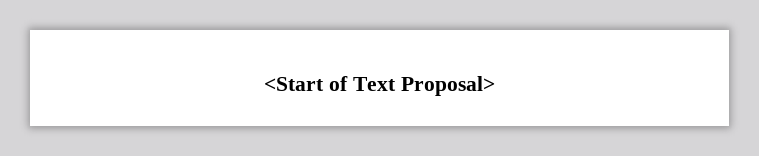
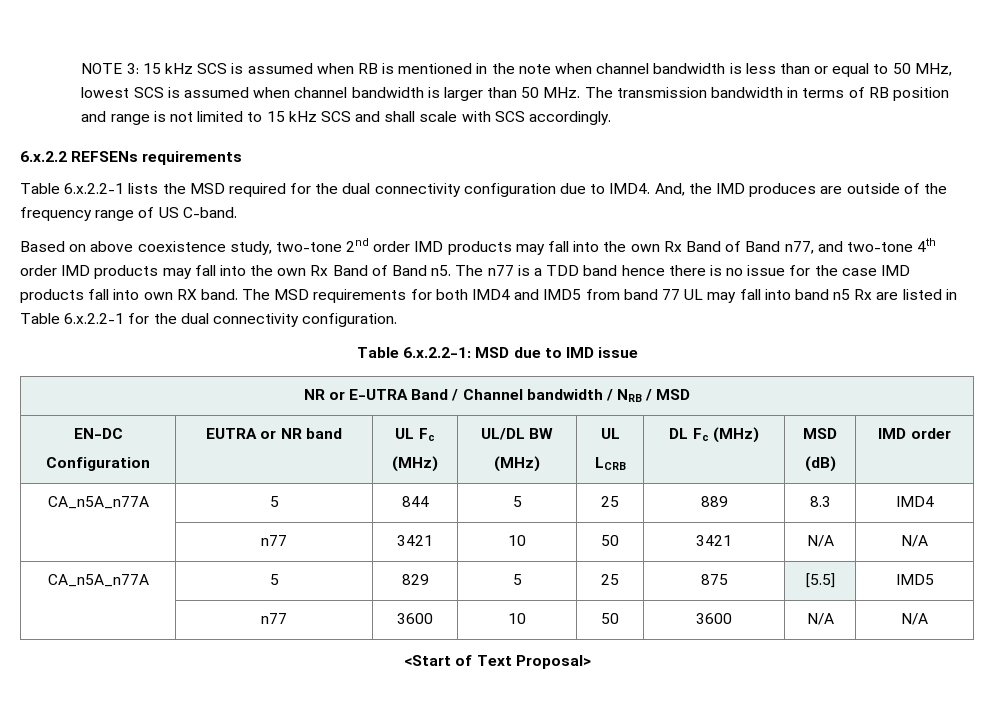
(264, 84) none -> [81,63,952,77] [81,87,949,101] [81,111,612,125] [20,151,243,165] [20,183,947,197] [20,207,237,221] [20,238,937,255] [20,265,910,279] [20,289,957,303] [20,313,398,327] [356,347,639,358] [303,389,691,402] [73,428,123,439] [46,457,150,471] [206,428,342,439] [395,428,435,441] [392,456,438,472] [480,428,554,440] [494,456,540,472] [600,428,620,439] [594,457,626,470] [669,427,759,443] [803,428,837,439] [804,456,836,472] [878,428,951,439] [47,496,149,509] [269,496,279,507] [401,496,429,507] [512,496,522,507] [601,496,619,507] [700,496,728,507] [809,496,831,507] [895,496,934,507] [261,535,287,546] [397,535,433,546] [508,535,526,546] [601,535,619,546] [696,535,732,546] [806,535,834,547] [901,535,928,547] [47,574,149,587] [269,574,279,585] [401,574,429,585] [512,574,522,585] [601,574,619,585] [700,574,728,585] [805,573,835,588] [895,574,934,585] [261,613,287,624] [397,613,433,624] [508,613,526,624] [601,613,619,624] [696,613,732,624] [806,613,834,625] [901,613,928,625] NOTE 3: 15 kHz SCS is assumed when RB is mentioned in the note when channel bandwidth is less than or equal to 50 MHz, lowest SCS is assumed when channel bandwidth is larger than 50 MHz. The transmission bandwidth in terms of RB position and range is not limited to 15 kHz SCS and shall scale with SCS accordingly. // 6.x.2.2 REFSENs requirements // Table 6.x.2.2-1 lists the MSD required for the dual connectivity configuration due to IMD4. And, the IMD produces are outside of the frequency range of US C-band. // Based on above coexistence study, two-tone 2nd order IMD products may fall into the own Rx Band of Band n77, and two-tone 4th order IMD products may fall into the own Rx Band of Band n5. The n77 is a TDD band hence there is no issue for the case IMD products fall into own RX band. The MSD requirements for both IMD4 and IMD5 from band 77 UL may fall into band n5 Rx are listed in Table 6.x.2.2-1 for the dual connectivity configuration. // Table 6.x.2.2-1: MSD due to IMD issue // NR or E-UTRA Band / Channel bandwidth / NRB / MSD // EN-DC // Configuration | EUTRA or NR band | UL Fc // (MHz) | UL/DL BW // (MHz) | UL // LCRB | DL Fc (MHz) | MSD // (dB) | IMD order // CA_n5A_n77A | 5 | 844 | 5 | 25 | 889 | 8.3 | IMD4 // | n77 | 3421 | 10 | 50 | 3421 | N/A | N/A // CA_n5A_n77A | 5 | 829 | 5 | 25 | 875 | [5.5] | IMD5 // | n77 | 3600 | 10 | 50 | 3600 | N/A | N/A //

